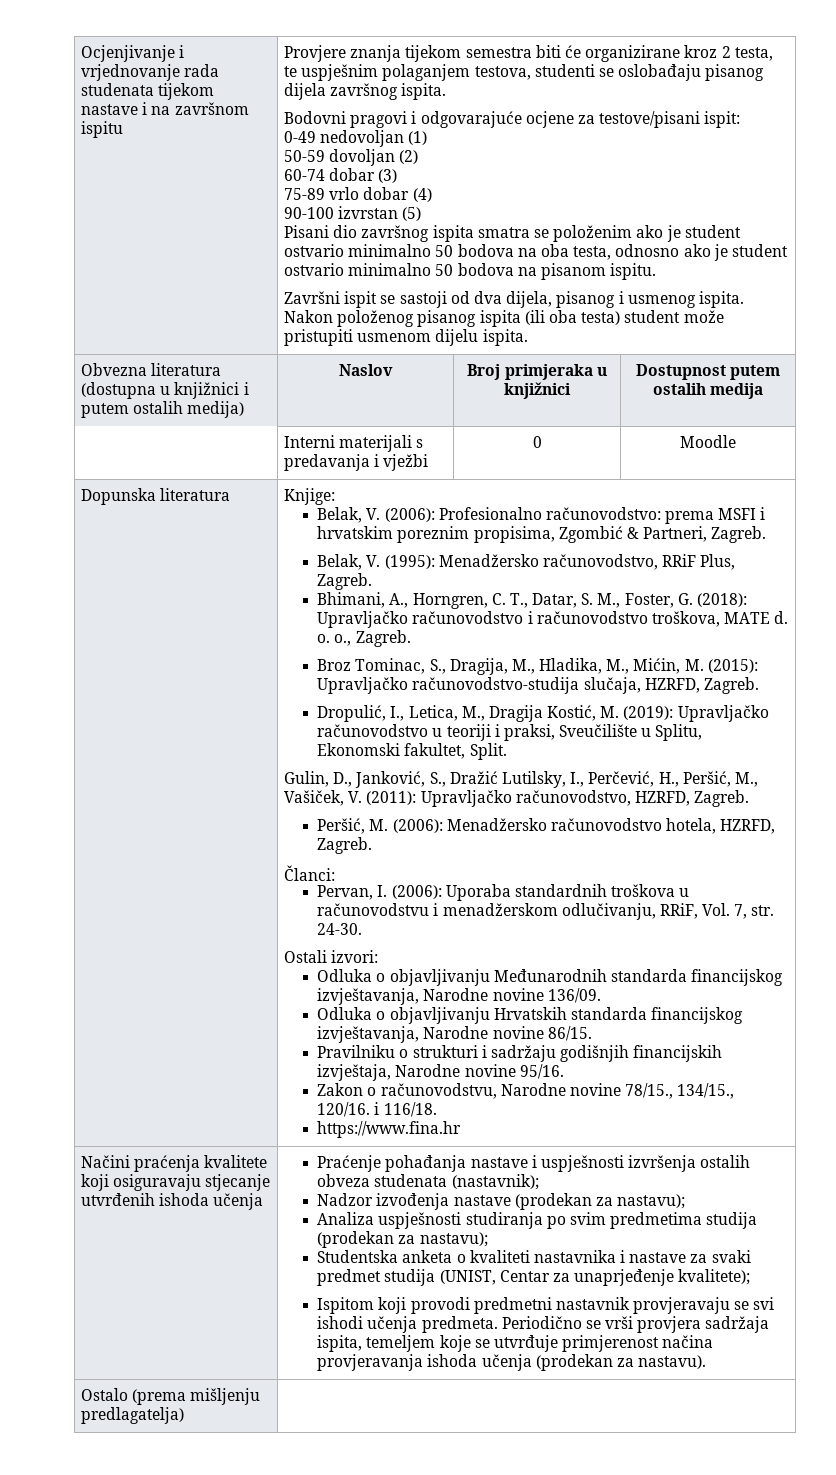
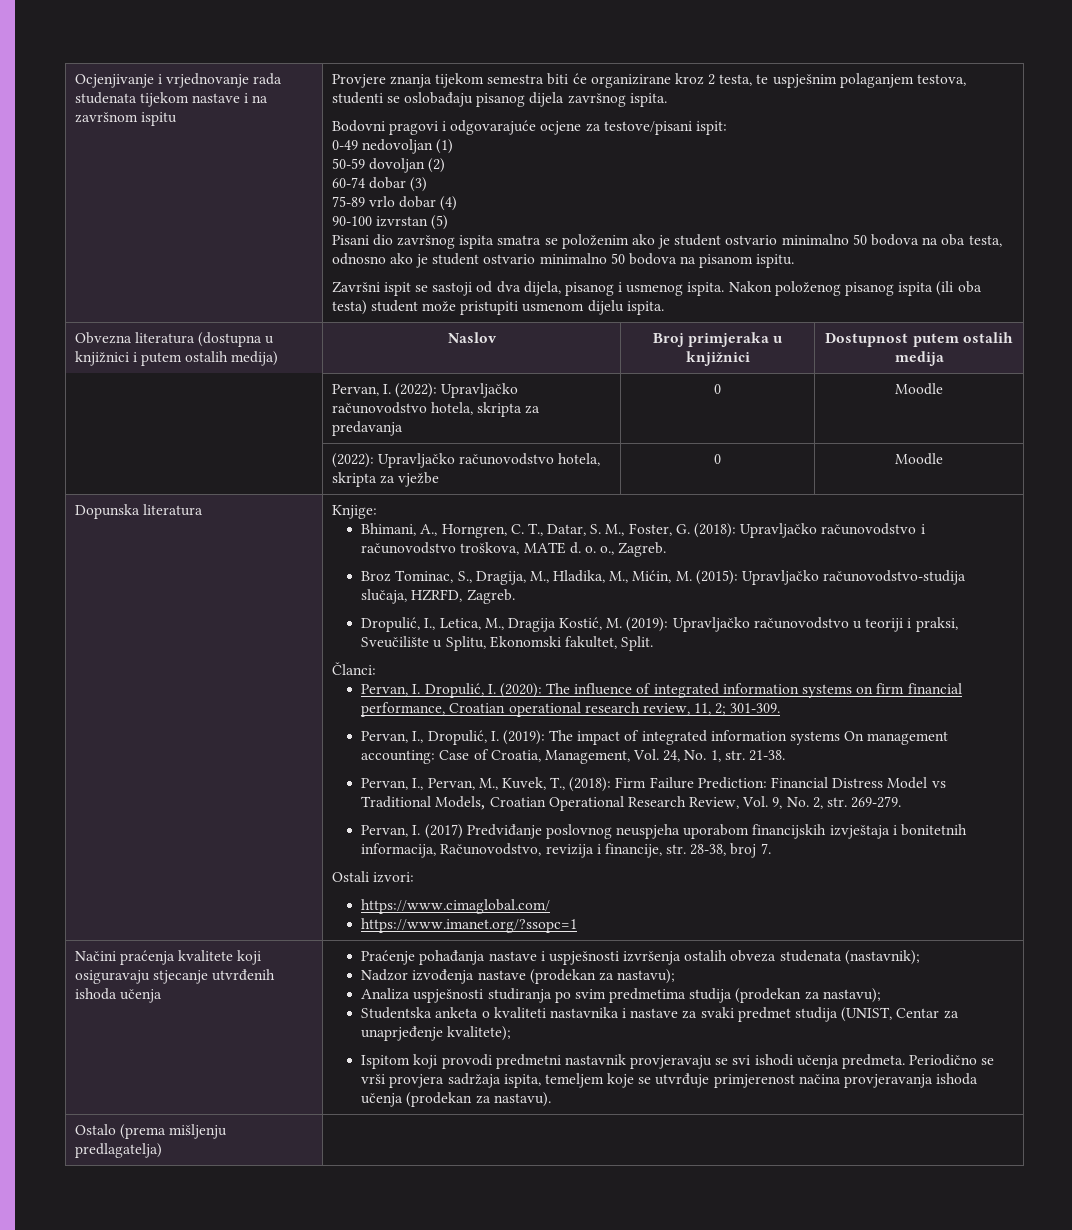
[284,435,424,452] [284,454,429,471] Interni materijali s predavanja i vježbi -> [331,383,519,398] [331,402,541,417] [331,421,403,436] [714,384,721,394] [895,383,943,395] [331,453,601,468] [331,472,439,487] Pervan, I. (2022): Upravljačko računovodstvo hotela, skripta za predavanja | 0 | Moodle // | (2022): Upravljačko računovodstvo hotela, skripta za vježbe
[317,507,766,524] [317,526,767,543] [317,554,736,570] [317,573,373,590] // Belak, V. (2006): Profesionalno računovodstvo: prema MSFI i hrvatskim poreznim propisima, Zgombić & Partneri, Zagreb. // Belak, V. (1995): Menadžersko računovodstvo, RRiF Plus, Zagreb. -> (377, 512) none
[284,771,758,788] [284,790,750,807] [317,818,776,834] [317,837,373,854] [284,865,336,881] [317,884,690,901] [317,903,775,920] [317,923,363,935] [284,950,379,963] [317,969,784,986] [317,988,601,1005] [317,1007,744,1024] [317,1026,592,1043] [317,1045,723,1062] [317,1064,564,1081] [317,1083,735,1099] [317,1102,437,1117] [317,1121,462,1138] Gulin, D., Janković, S., Dražić Lutilsky, I., Perčević, H., Peršić, M., Vašiček, V. (2011): Upravljačko računovodstvo, HZRFD, Zagreb. // Peršić, M. (2006): Menadžersko računovodstvo hotela, HZRFD, Zagreb. // Članci: // Pervan, I. (2006): Uporaba standardnih troškova u računovodstvu i menadžerskom odlučivanju, RRiF, Vol. 7, str. 24-30. // Ostali izvori: // Odluka o objavljivanju Međunarodnih standarda financijskog izvještavanja, Narodne novine 136/09. // Odluka o objavljivanju Hrvatskih standarda financijskog izvještavanja, Narodne novine 86/15. // Pravilniku o strukturi i sadržaju godišnjih financijskih izvještaja, Narodne novine 95/16. // Zakon o računovodstvu, Narodne novine 78/15., 134/15., 120/16. i 116/18. // https://www.fina.hr -> [331,662,376,675] [361,683,962,698] [361,702,781,717] [361,730,949,745] [361,749,786,764] [361,777,946,792] [361,796,902,811] [361,824,968,839] [361,843,771,858] [331,871,414,883] [361,899,551,914] [361,918,578,933] Članci: // Pervan, I. Dropulić, I. (2020): The influence of integrated information systems on firm financial performance, Croatian operational research review, 11, 2; 301-309. // Pervan, I., Dropulić, I. (2019): The impact of integrated information systems On management accounting: Case of Croatia, Management, Vol. 24, No. 1, str. 21-38. // Pervan, I., Pervan, M., Kuvek, T., (2018): Firm Failure Prediction: Financial Distress Model vs Traditional Models, Croatian Operational Research Review, Vol. 9, No. 2, str. 269-279. // Pervan, I. (2017) Predviđanje poslovnog neuspjeha uporabom financijskih izvještaja i bonitetnih informacija, Računovodstvo, revizija i financije, str. 28-38, broj 7. // Ostali izvori: // https://www.cimaglobal.com/ // https://www.imanet.org/?ssopc=1

